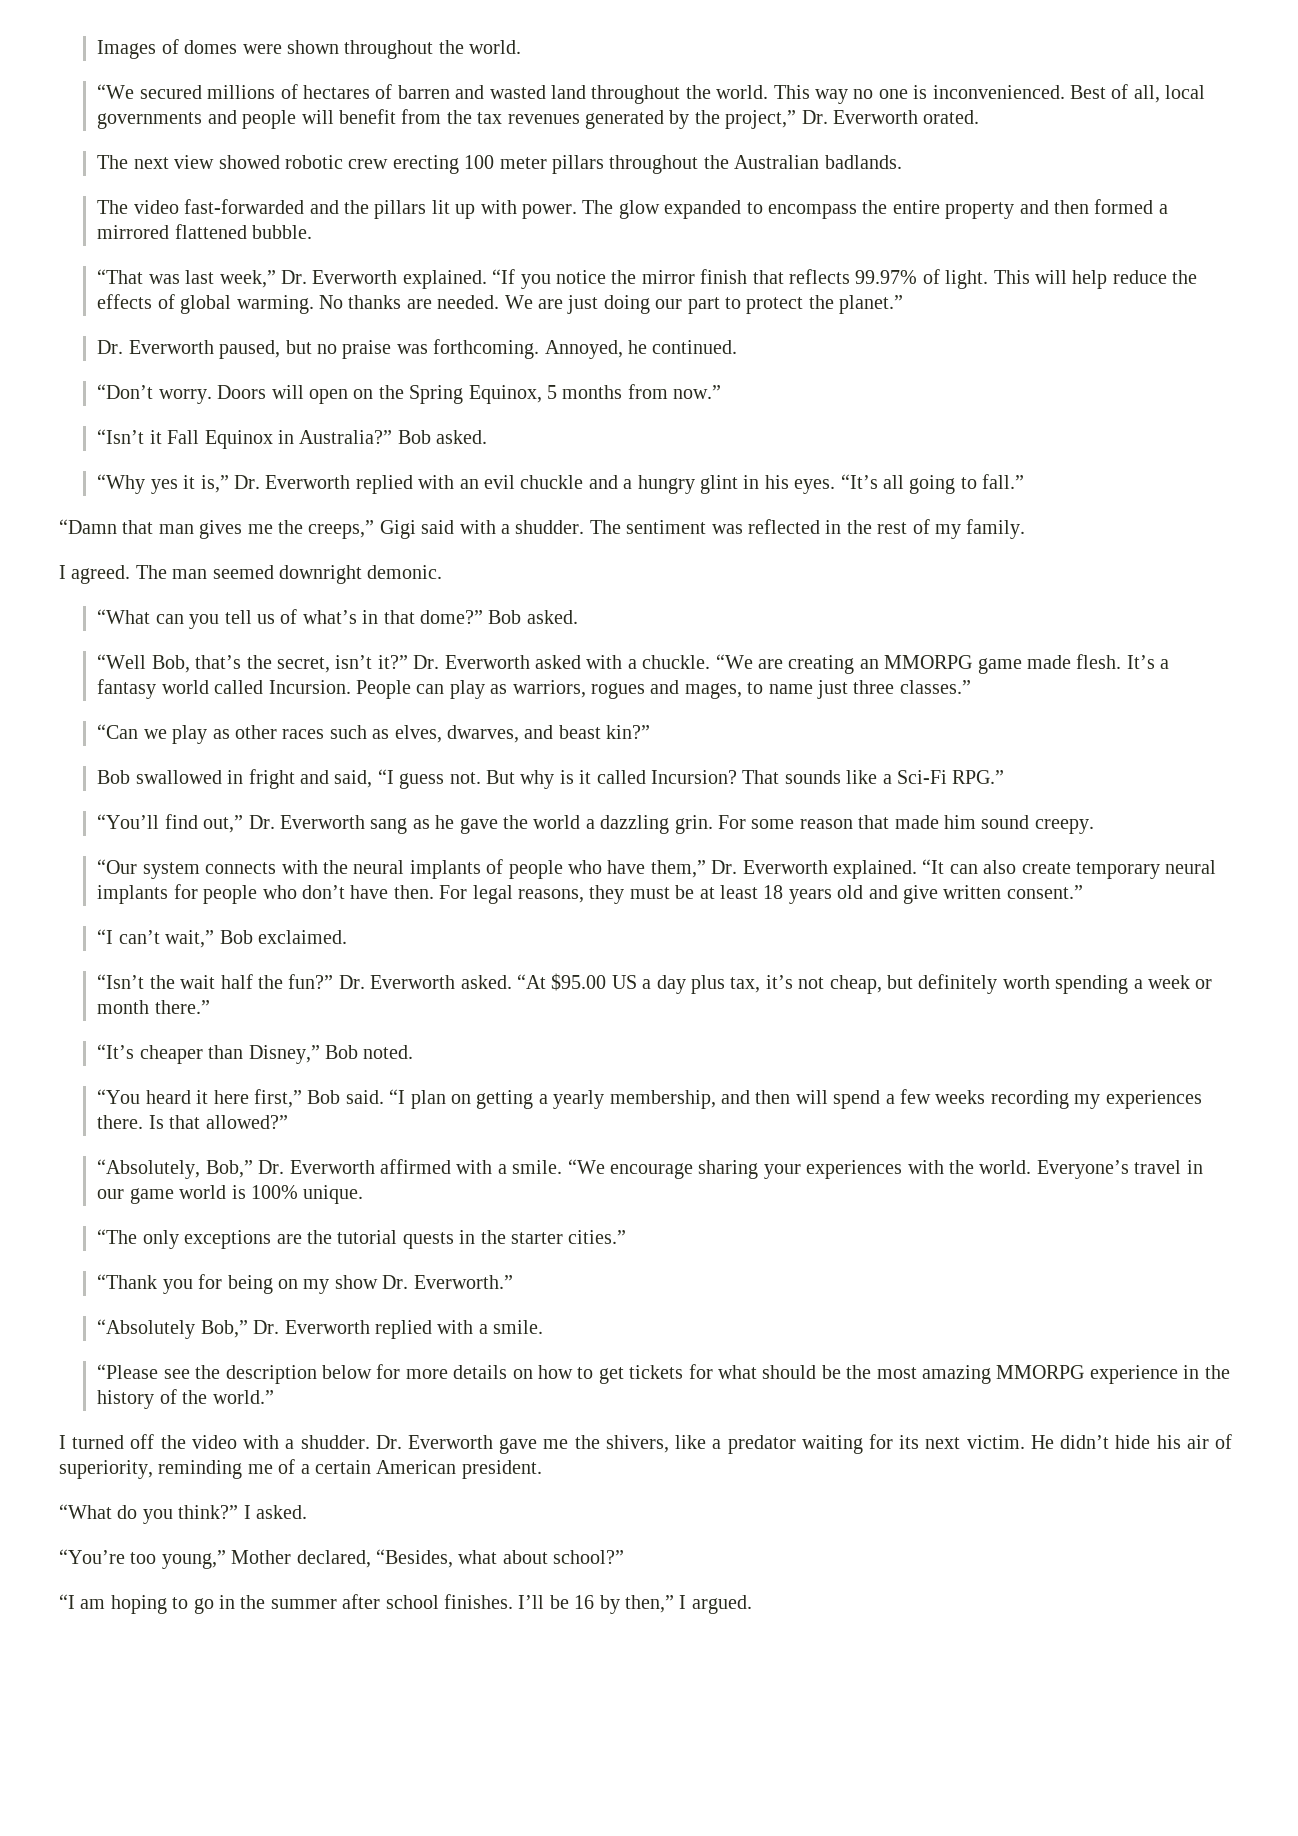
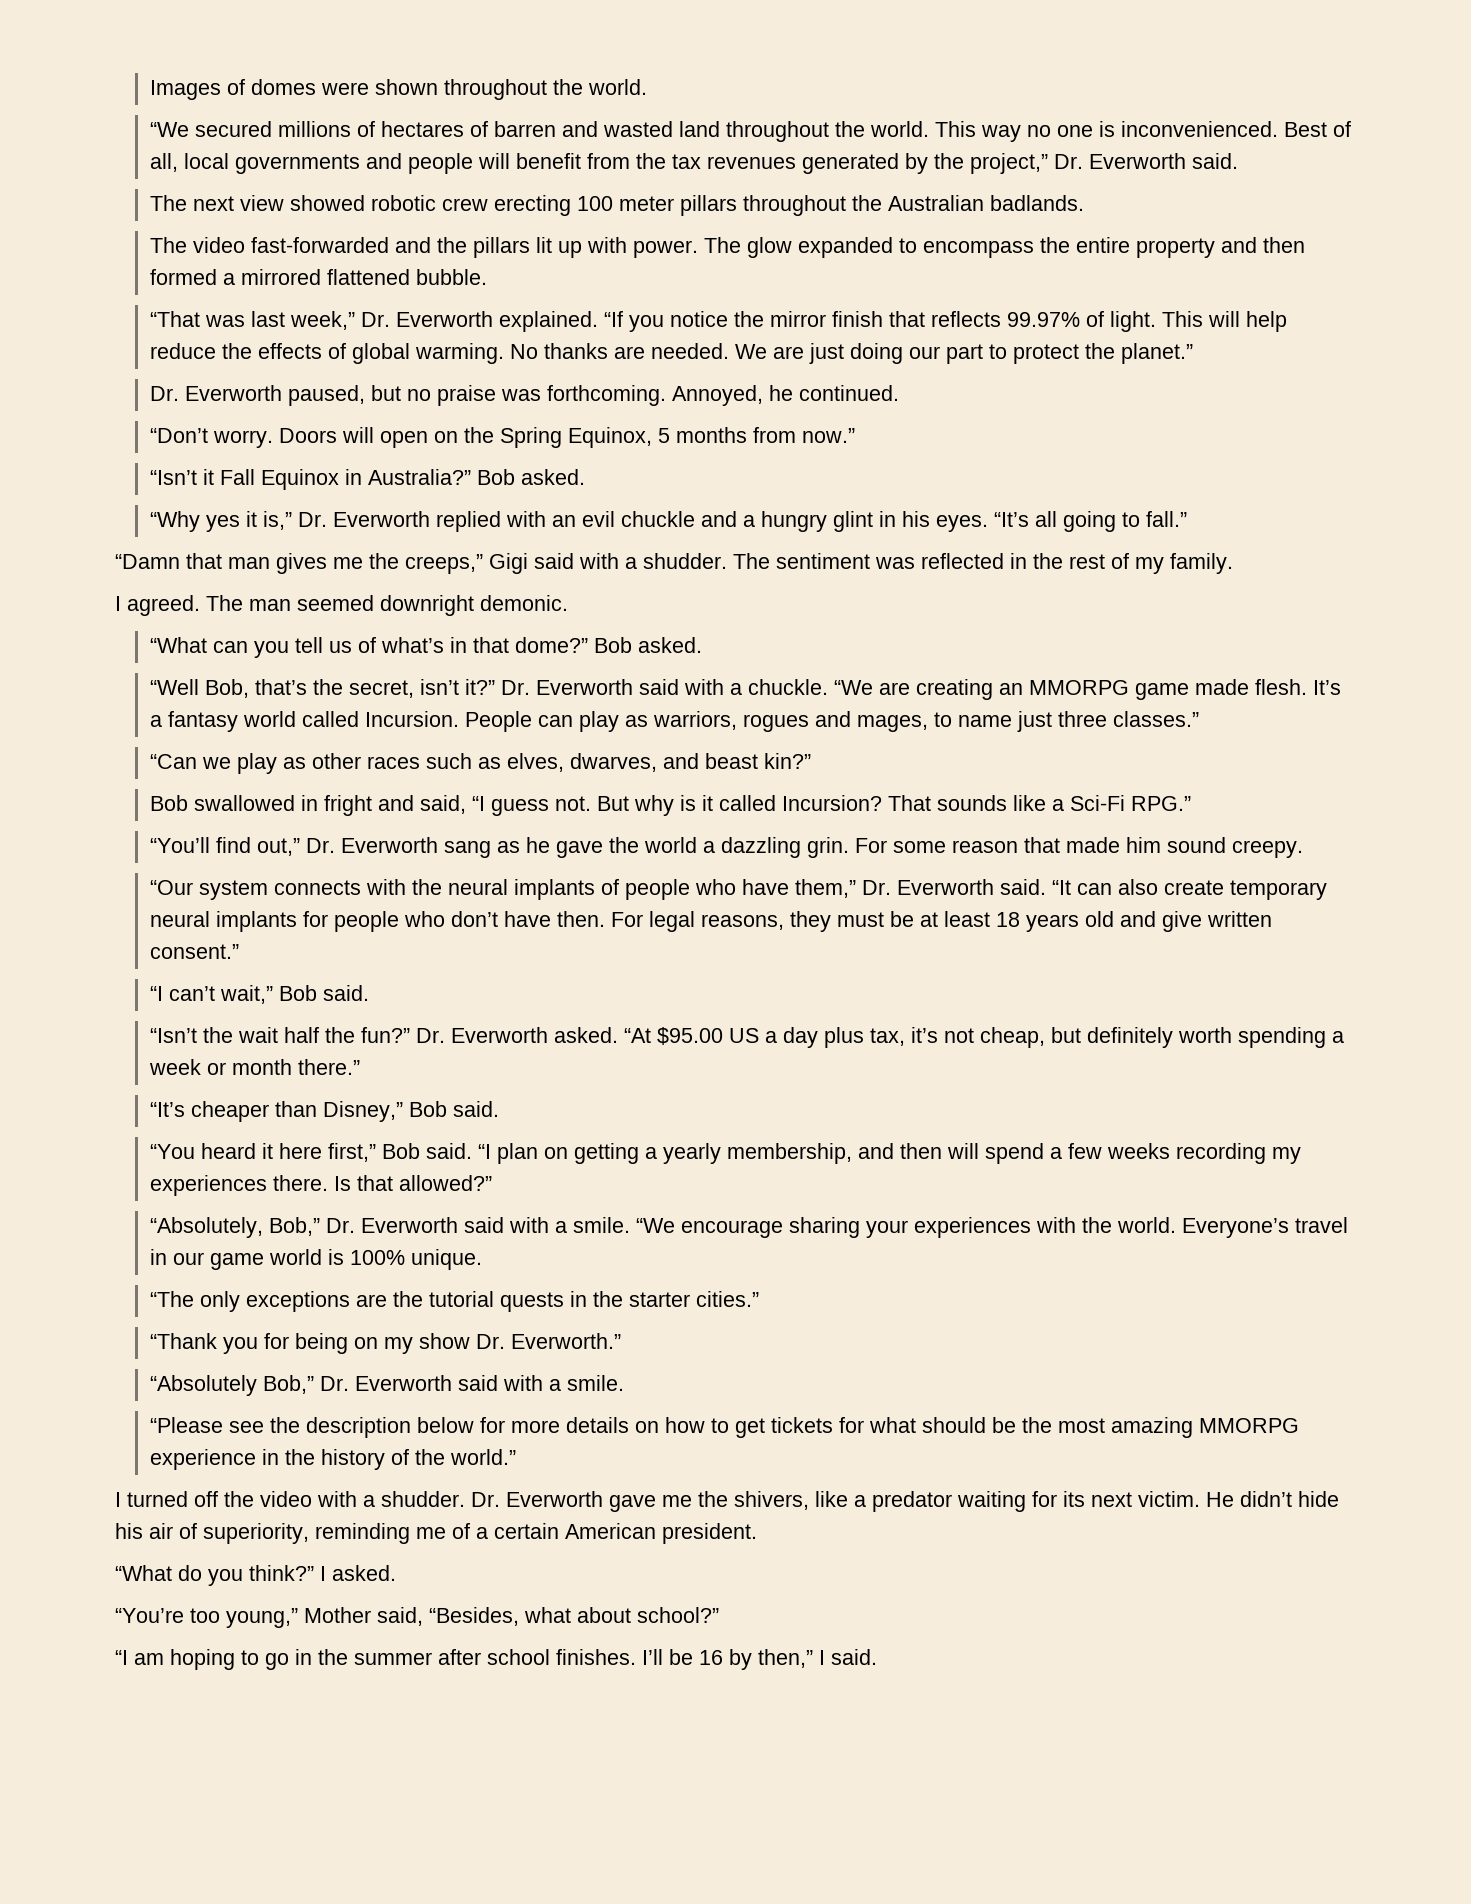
[923,110,980,124] orated. -> [1192,153,1239,169] said.
[535,655,582,669] asked -> [639,679,680,695] said
[833,860,918,879] explained. -> [1000,879,1047,895] said.
[258,930,348,944] exclaimed. -> [323,985,370,1001] said.
[363,1045,414,1059] noted. -> [453,1101,500,1117] said.
[380,1159,452,1174] affirmed -> [464,1217,505,1233] said
[375,1320,433,1339] replied -> [458,1375,499,1391] said
[296,1550,371,1568] declared, -> [377,1607,423,1626] said,
[691,1595,752,1614] argued. -> [831,1649,877,1665] said.

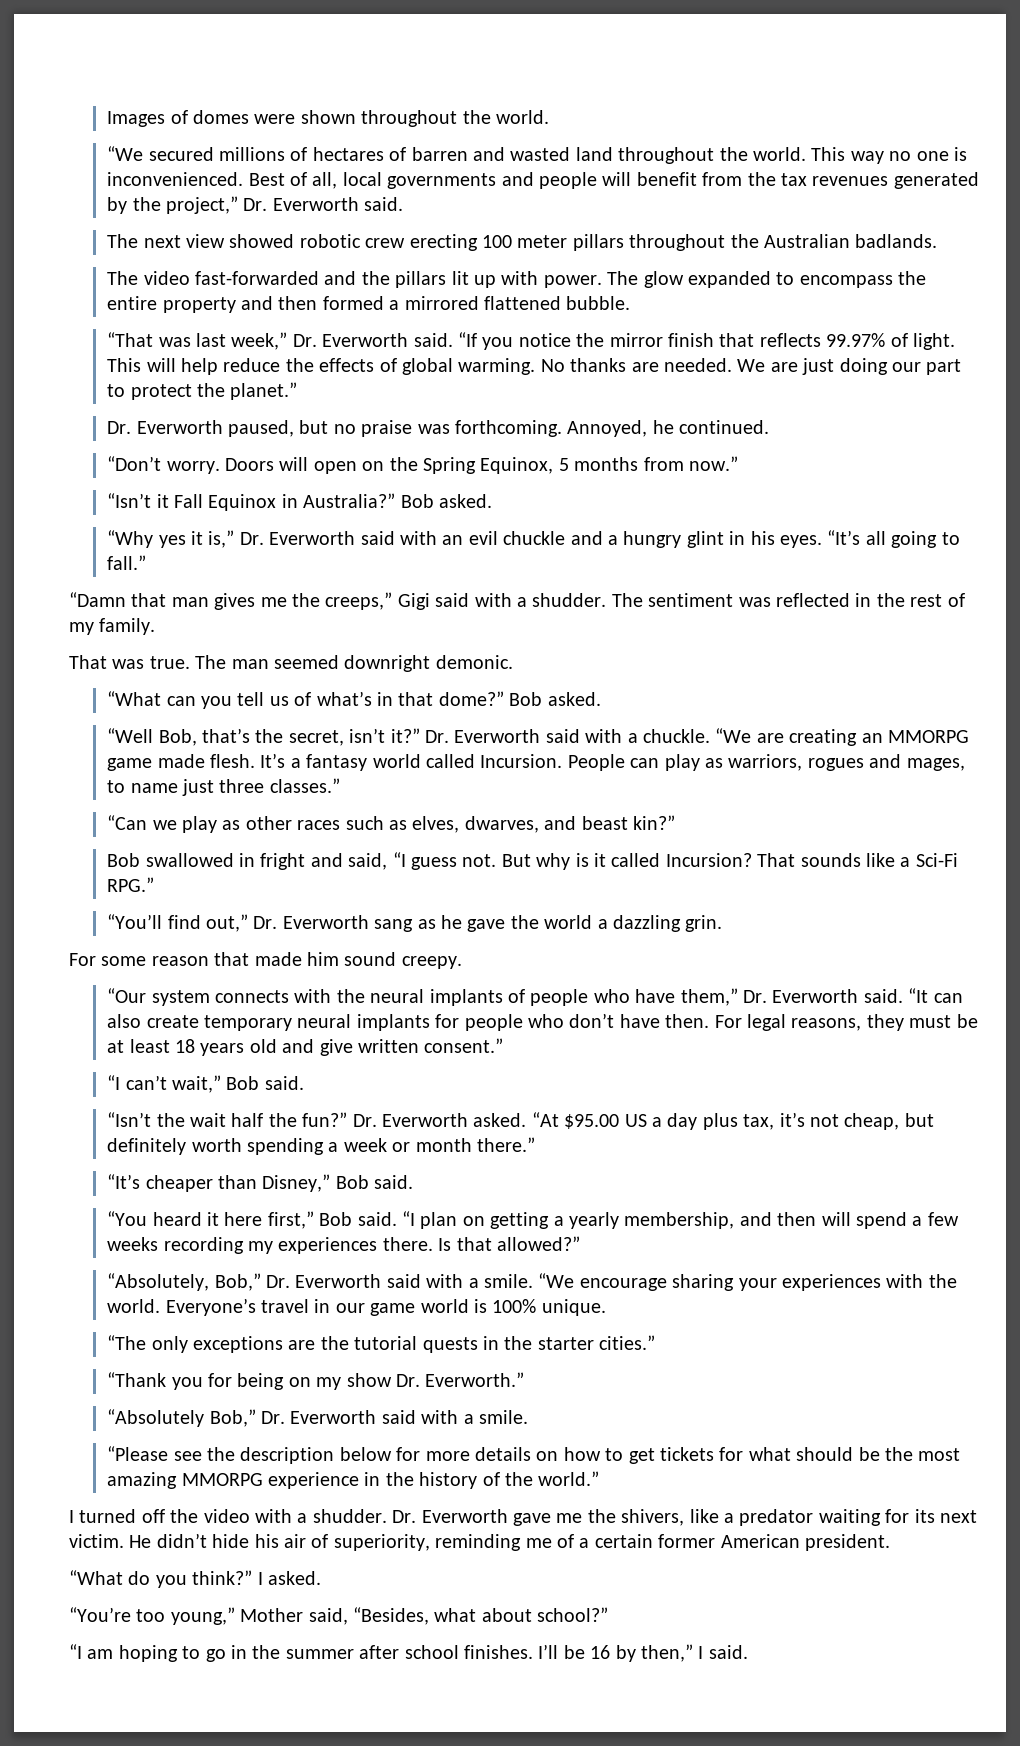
[499,311,599,332] explained. -> [413,333,453,347] said.
[436,511,502,532] replied -> [360,531,395,545] said
[115,595,200,616] I agreed. -> [69,655,190,669] That was true.
(850, 847) none -> (723, 923) //
(559, 1531) none -> [658,1534,716,1548] former

